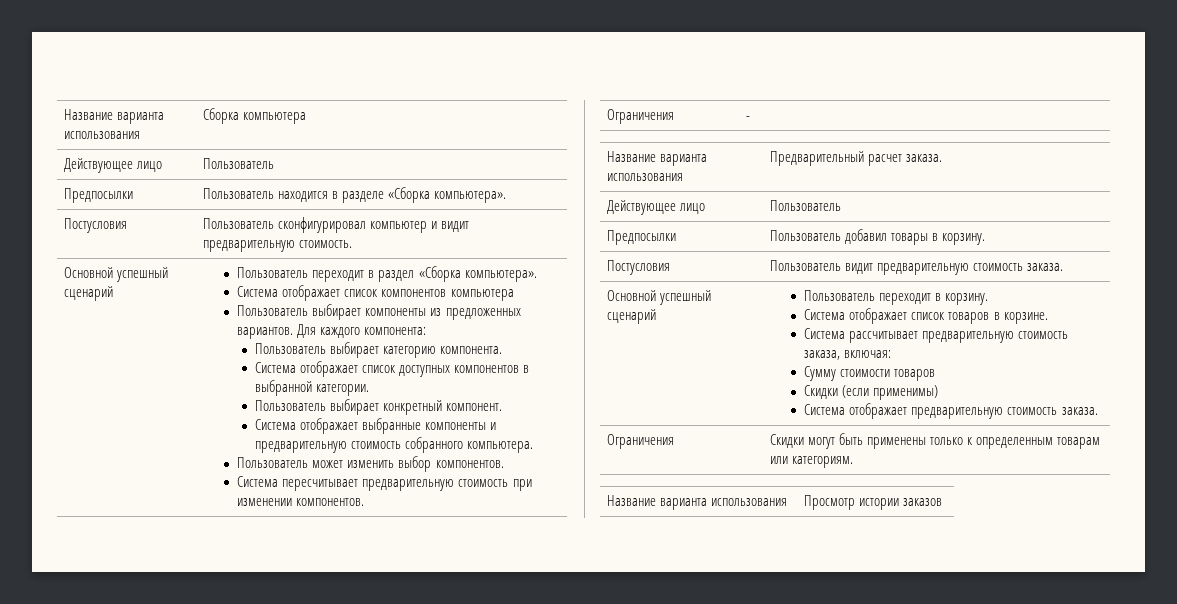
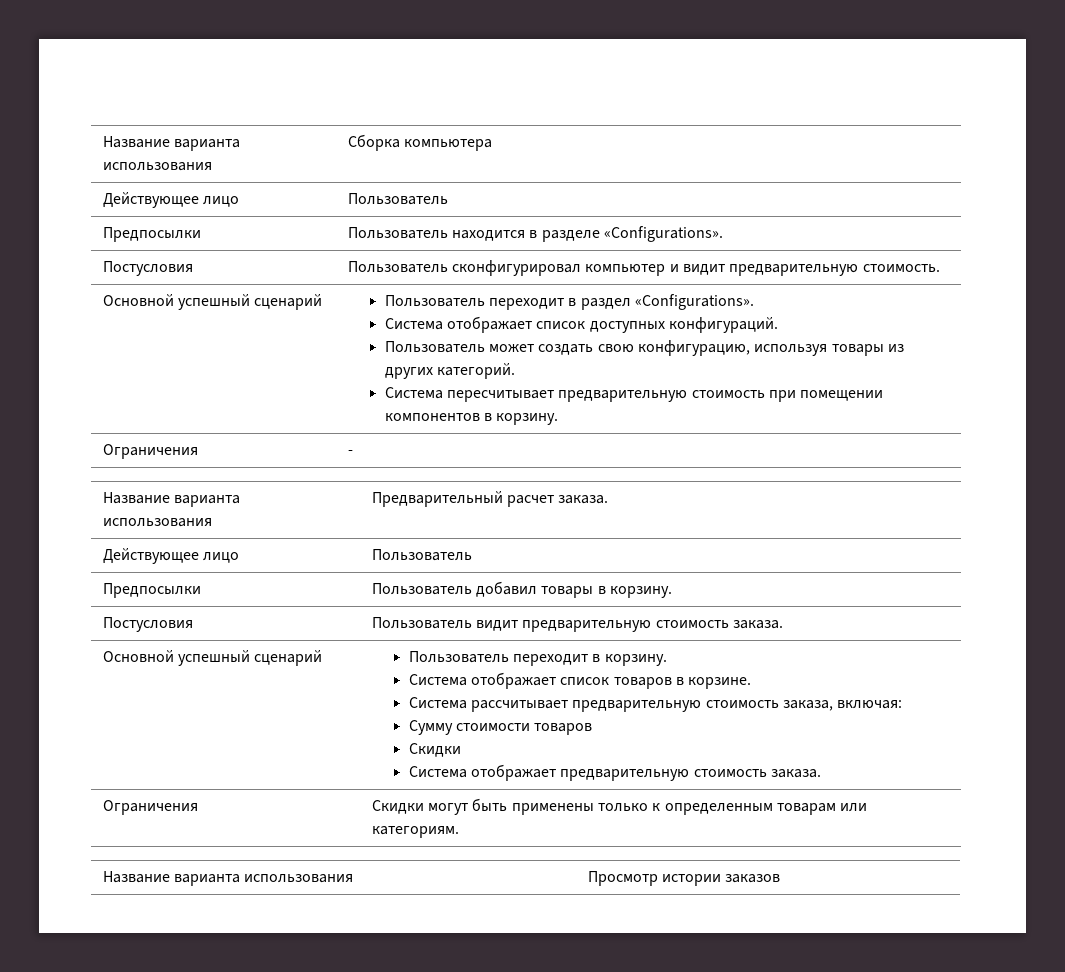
[388,187,507,203] «Сборка компьютера». -> [603,226,723,242] «Configurations».
[418,266,537,282] [237,285,514,301] [237,304,521,320] [237,324,427,339] [255,342,503,358] [255,361,530,377] [255,380,370,396] [255,399,503,415] [255,418,497,434] [255,437,534,453] [237,456,504,472] «Сборка компьютера». // Система отображает список компонентов компьютера // Пользователь выбирает компоненты из предложенных вариантов. Для каждого компонента: // Пользователь выбирает категорию компонента. // Система отображает список доступных компонентов в выбранной категории. // Пользователь выбирает конкретный компонент. // Система отображает выбранные компоненты и предварительную стоимость собранного компьютера. // Пользователь может изменить выбор компонентов. -> [635,294,755,310] [384,316,779,333] [384,340,905,356] [384,363,516,379] «Configurations». // Система отображает список доступных конфигураций. // Пользователь может создать свою конфигурацию, используя товары из других категорий.
[237,498,365,506] изменении компонентов. -> [800,390,884,401] [384,413,559,425] помещении компонентов в корзину.
[842,385,939,400] (если применимы) -> (461, 750) none

